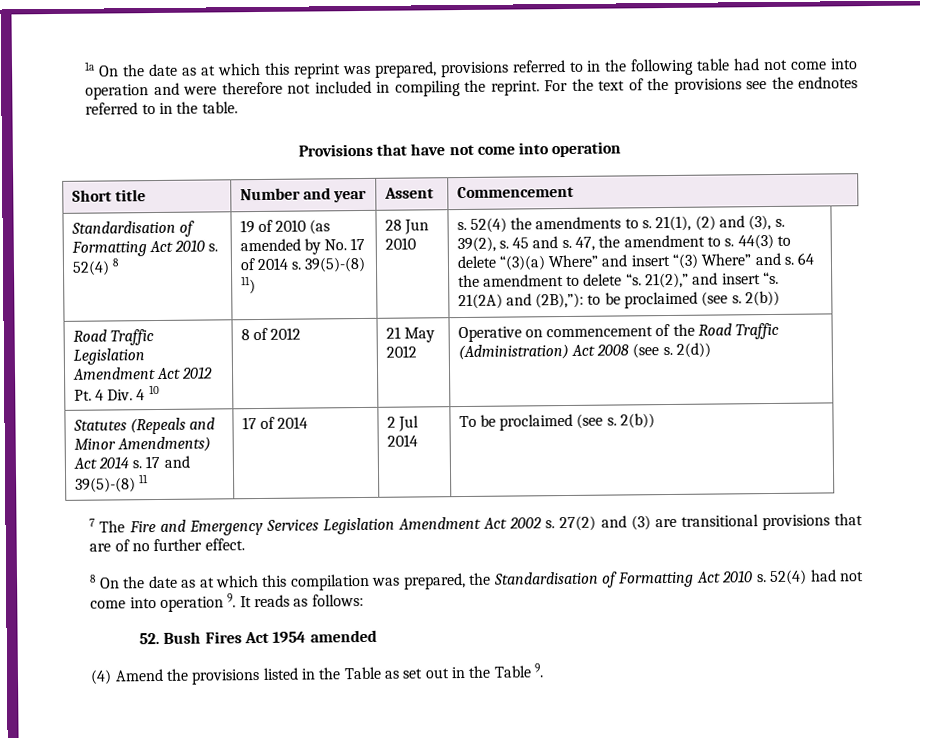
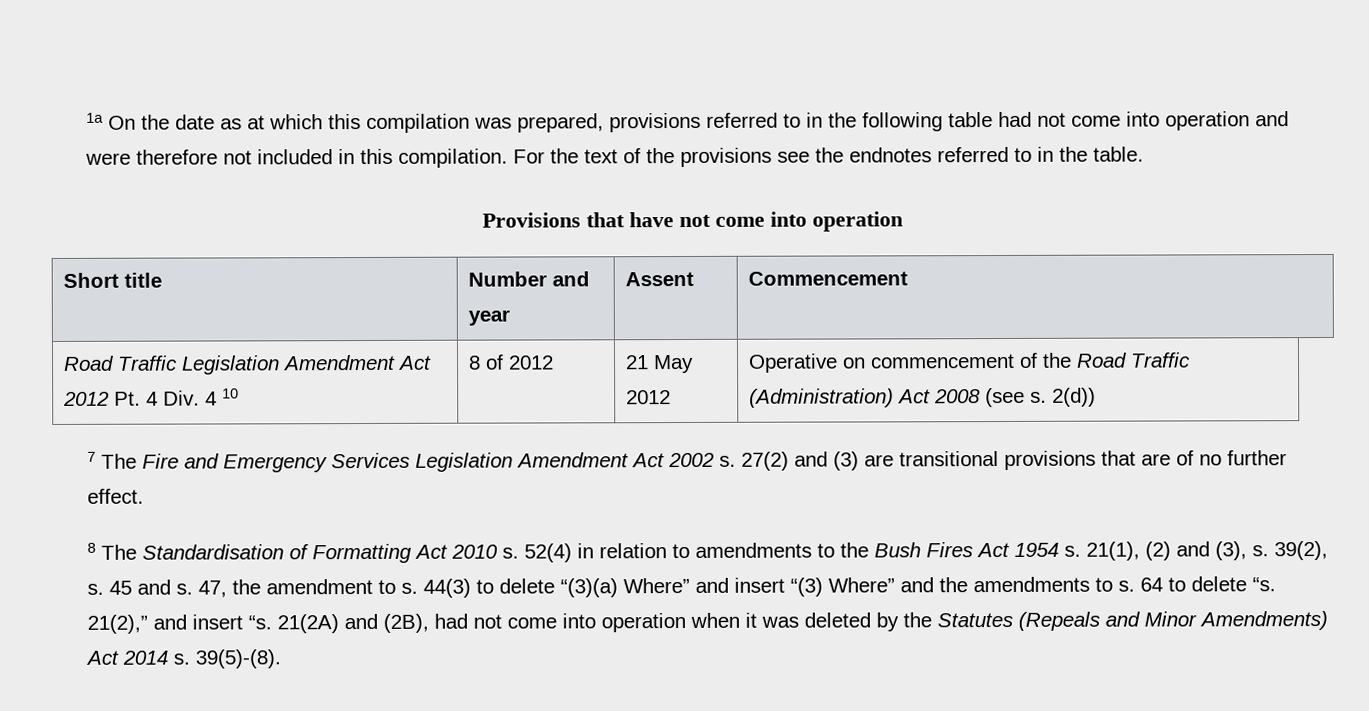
[293,63,341,79] reprint -> [365,113,470,134] compilation
[394,79,540,97] compiling the reprint. -> [359,148,508,168] this compilation.
[70,220,195,237] [70,239,219,257] [71,258,119,276] [239,219,331,235] [239,237,366,255] [239,256,367,273] [240,276,256,295] [384,219,429,235] [384,237,416,250] [456,214,785,233] [456,233,792,253] [456,252,815,271] [457,271,780,289] [457,290,781,310] // Standardisation of Formatting Act 2010 s. 52(4) 8 | 19 of 2010 (as amended by No. 17 of 2014 s. 39(5)-(8) 11) | 28 Jun 2010 | s. 52(4) the amendments to s. 21(1), (2) and (3), s. 39(2), s. 45 and s. 47, the amendment to s. 44(3) to delete “(3)(a) Where” and insert “(3) Where” and s. 64 the amendment to delete “s. 21(2),” and insert “s. 21(2A) and (2B),”): to be proclaimed (see s. 2(b)) -> (909, 278) none
[72,417,216,435] [73,436,211,453] [72,455,190,469] [74,474,149,493] [241,416,309,430] [386,415,419,432] [386,434,418,447] [458,413,656,431] // Statutes (Repeals and Minor Amendments) Act 2014 s. 17 and 39(5)-(8) 11 | 17 of 2014 | 2 Jul 2014 | To be proclaimed (see s. 2(b)) -> (1097, 397) none
[99,569,864,591] [90,593,364,612] [139,629,377,645] [90,663,544,685] On the date as at which this compilation was prepared, the Standardisation of Formatting Act 2010 s. 52(4) had not come into operation 9. It reads as follows: // 52. Bush Fires Act 1954 amended // (4) Amend the provisions listed in the Table as set out in the Table 9. -> [100,540,1328,564] [86,576,1276,598] [86,610,1328,634] [84,649,281,669] The Standardisation of Formatting Act 2010 s. 52(4) in relation to amendments to the Bush Fires Act 1954 s. 21(1), (2) and (3), s. 39(2), s. 45 and s. 47, the amendment to s. 44(3) to delete “(3)(a) Where” and insert “(3) Where” and the amendments to s. 64 to delete “s. 21(2),” and insert “s. 21(2A) and (2B), had not come into operation when it was deleted by the Statutes (Repeals and Minor Amendments) Act 2014 s. 39(5)-(8).

